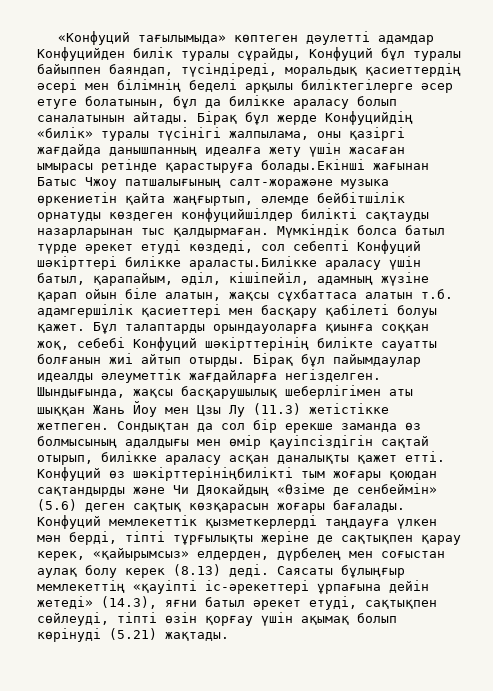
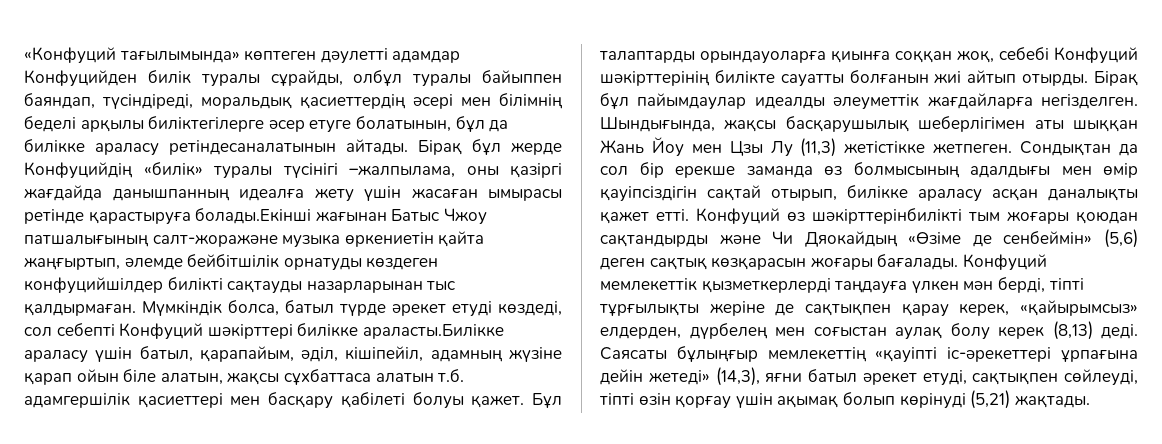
[137,34,226,44] тағылымыда» -> [119,51,240,63] тағылымында»
[309,47,405,61] Конфуций бұл -> [353,70,403,86] олбұл
[357,96,397,106] [37,115,125,122] болып саналатынын -> [169,140,336,155] ретіндесаналатынын
[229,131,309,140] жалпылама, -> [349,165,455,178] –жалпылама,
[357,225,397,235] болса -> [228,300,279,316] болса,
[253,403,301,415] (11.3) -> [800,138,837,157] (11,3)
[133,467,293,481] шәкірттерініңбилікті -> [812,208,962,224] шәкірттерінбилікті
[37,499,77,511] (5.6) -> [1104,229,1138,248] (5,6)
[173,564,221,576] (8.13) -> [1052,321,1093,340] (8,13)
[101,596,157,609] (14.3), -> [715,367,760,386] (14,3),
[109,628,157,640] (5.21) -> [970,390,1011,409] (5,21)

